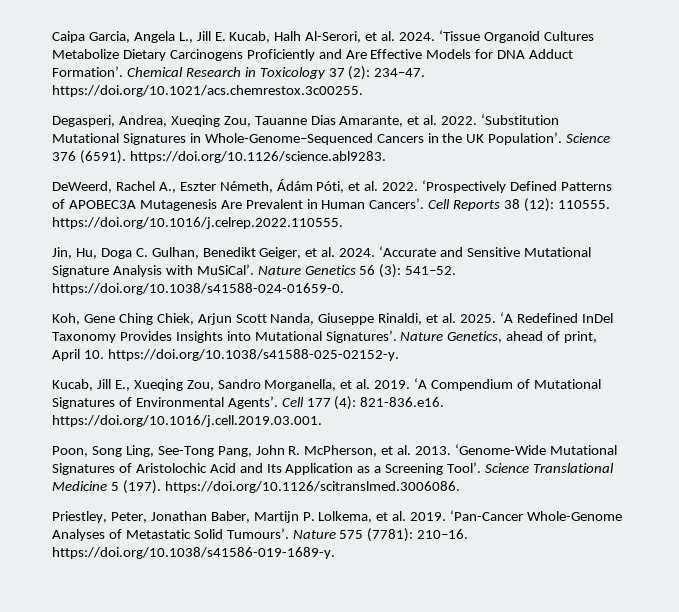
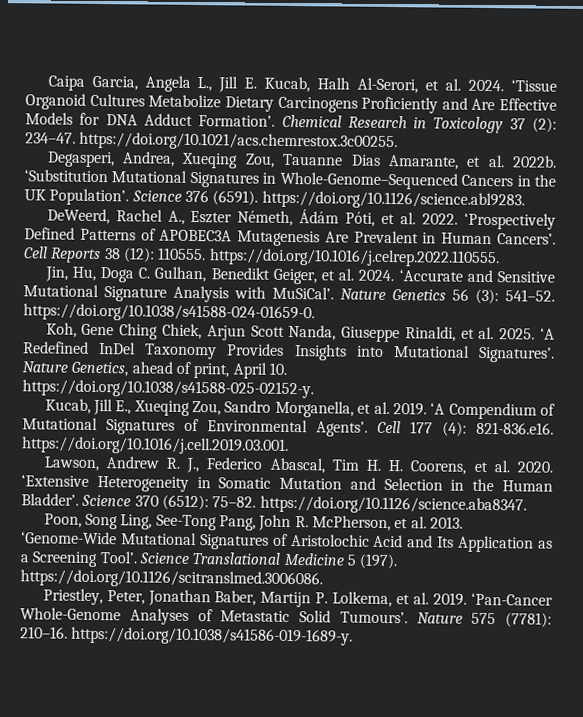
[441,116,478,125] 2022. -> [512,155,557,168] 2022b.
(322, 421) none -> [43,456,553,475] [21,474,553,492] [21,493,527,515] // Lawson, Andrew R. J., Federico Abascal, Tim H. H. Coorens, et al. 2020. ‘Extensive Heterogeneity in Somatic Mutation and Selection in the Human Bladder’. Science 370 (6512): 75–82. https://doi.org/10.1126/science.aba8347.

